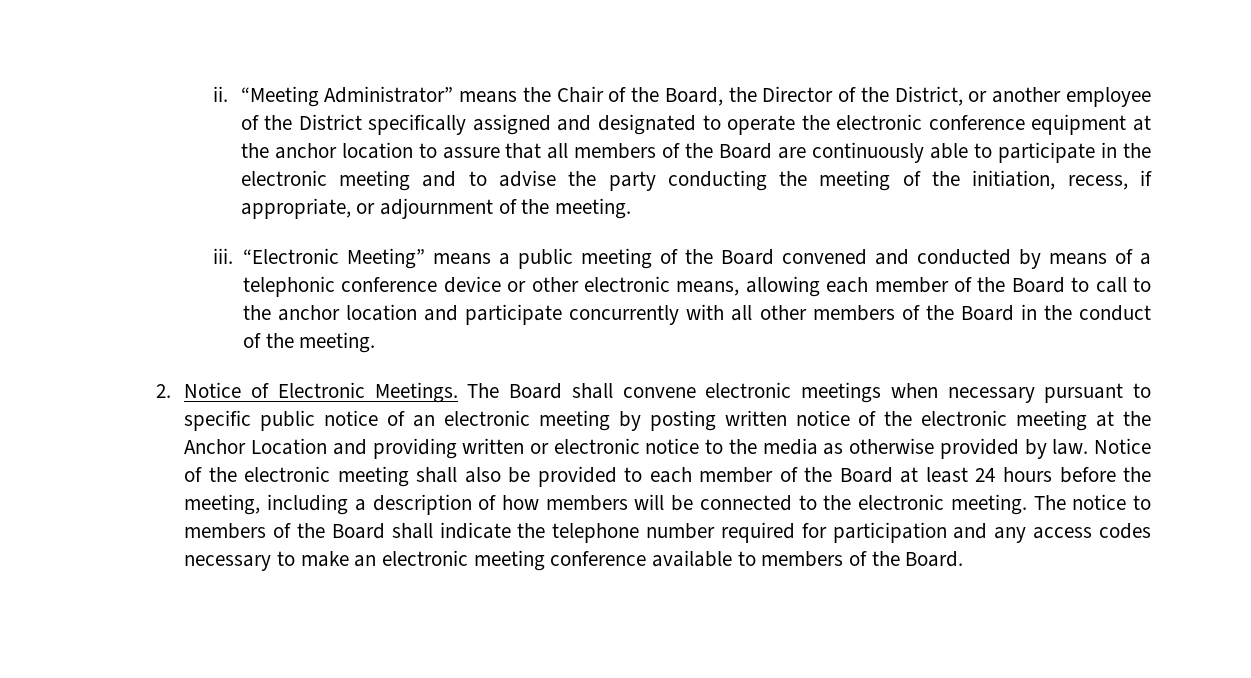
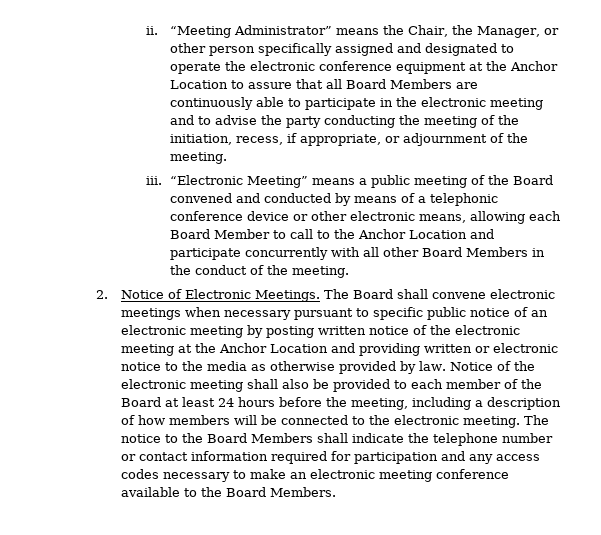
[556,86,1152,107] [240,114,362,130] Chair of the Board, the Director of the District, or another employee of the District -> [408,25,560,38] [170,43,256,56] Chair, the Manager, or other person
[274,142,413,159] anchor location -> [510,61,559,71] [170,80,229,89] Anchor Location
[574,143,773,159] members of the Board -> [346,79,453,89] Board Members
[874,277,1065,293] member of the Board -> [170,229,271,239] Board Member
[278,304,418,321] anchor location -> [358,229,468,239] Anchor Location
[812,305,1014,321] members of the Board -> [422,247,529,257] Board Members
[184,523,385,539] members of the Board -> [182,433,314,443] the Board Members
(716, 531) none -> [121,451,269,461] or contact information
[761,551,964,567] members of the Board. -> [201,487,337,497] the Board Members.

